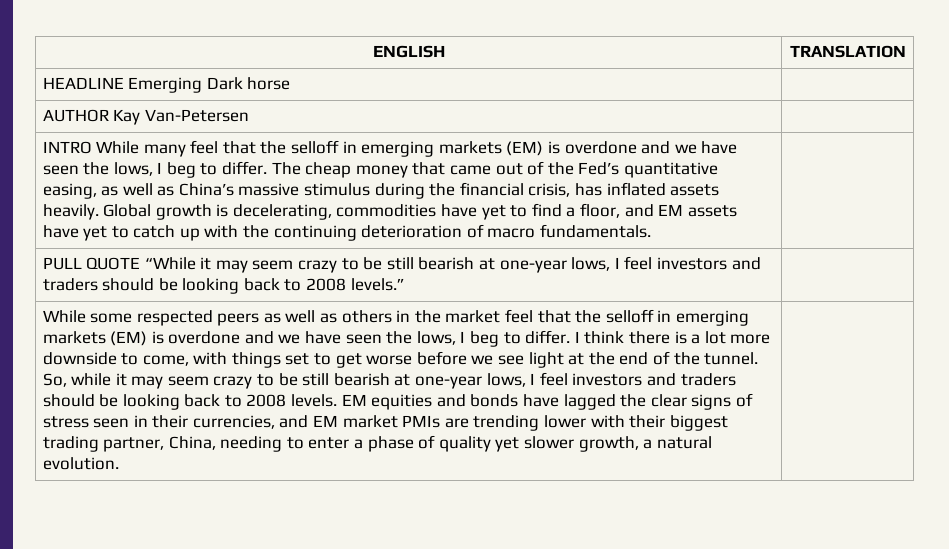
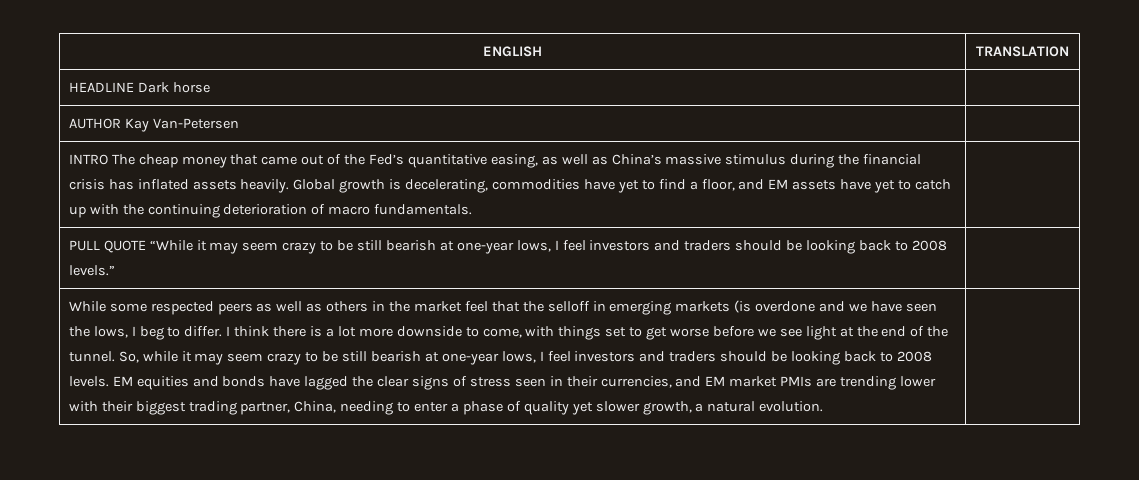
[128,77,203,93] Emerging -> (134, 87) none
[96,140,738,157] [42,161,268,178] While many feel that the selloff in emerging markets (EM) is overdone and we have seen the lows, I beg to differ. -> (108, 159) none
[528,183,571,197] crisis, -> [68,179,105,190] crisis
[110,331,164,346] (EM) is -> [734,300,752,313] (is

